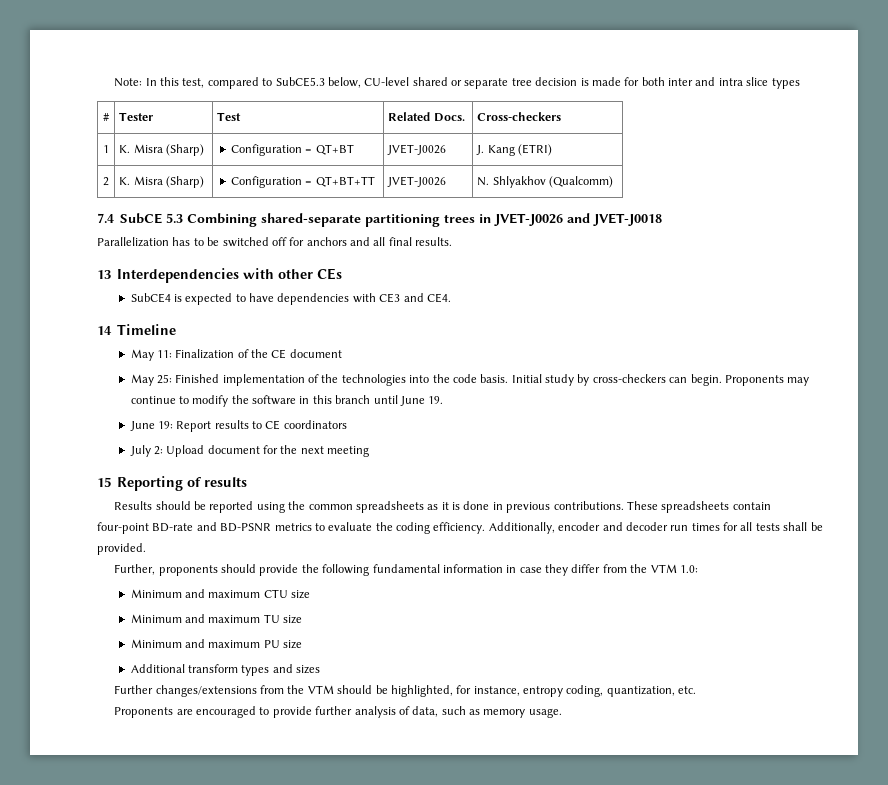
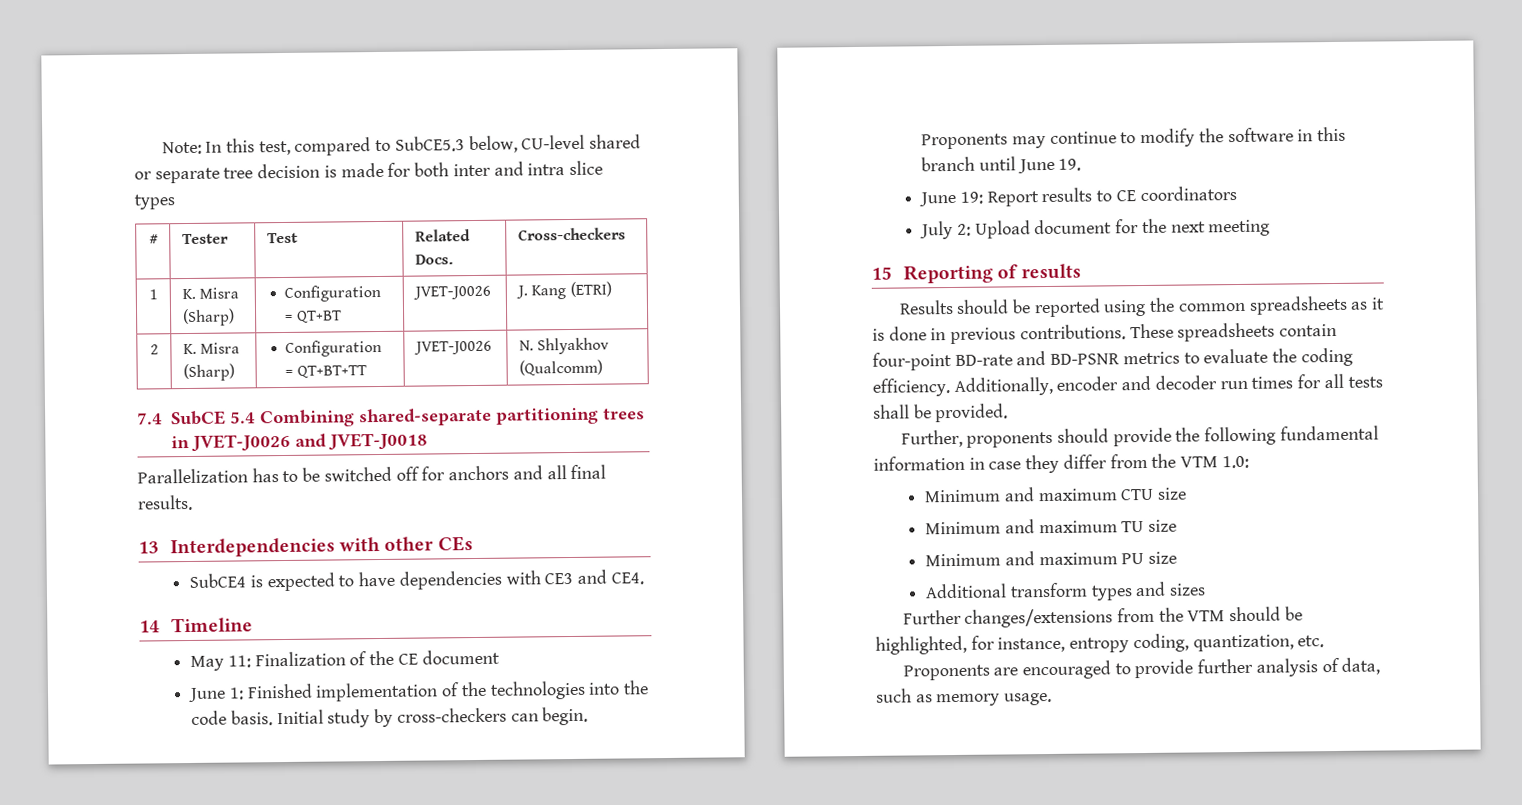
[166,213,184,223] 5.3 -> [229,411,256,424] 5.4
[130,374,172,386] May 25: -> [188,687,244,703] June 1:

